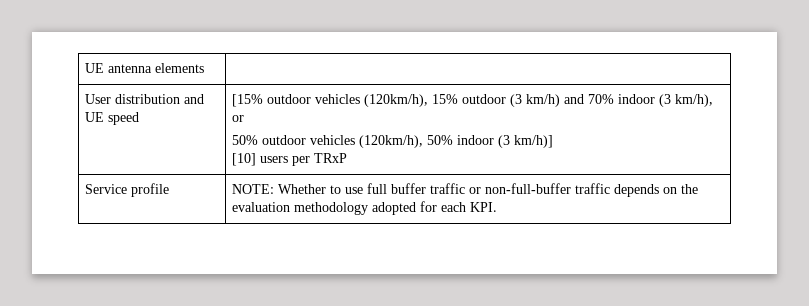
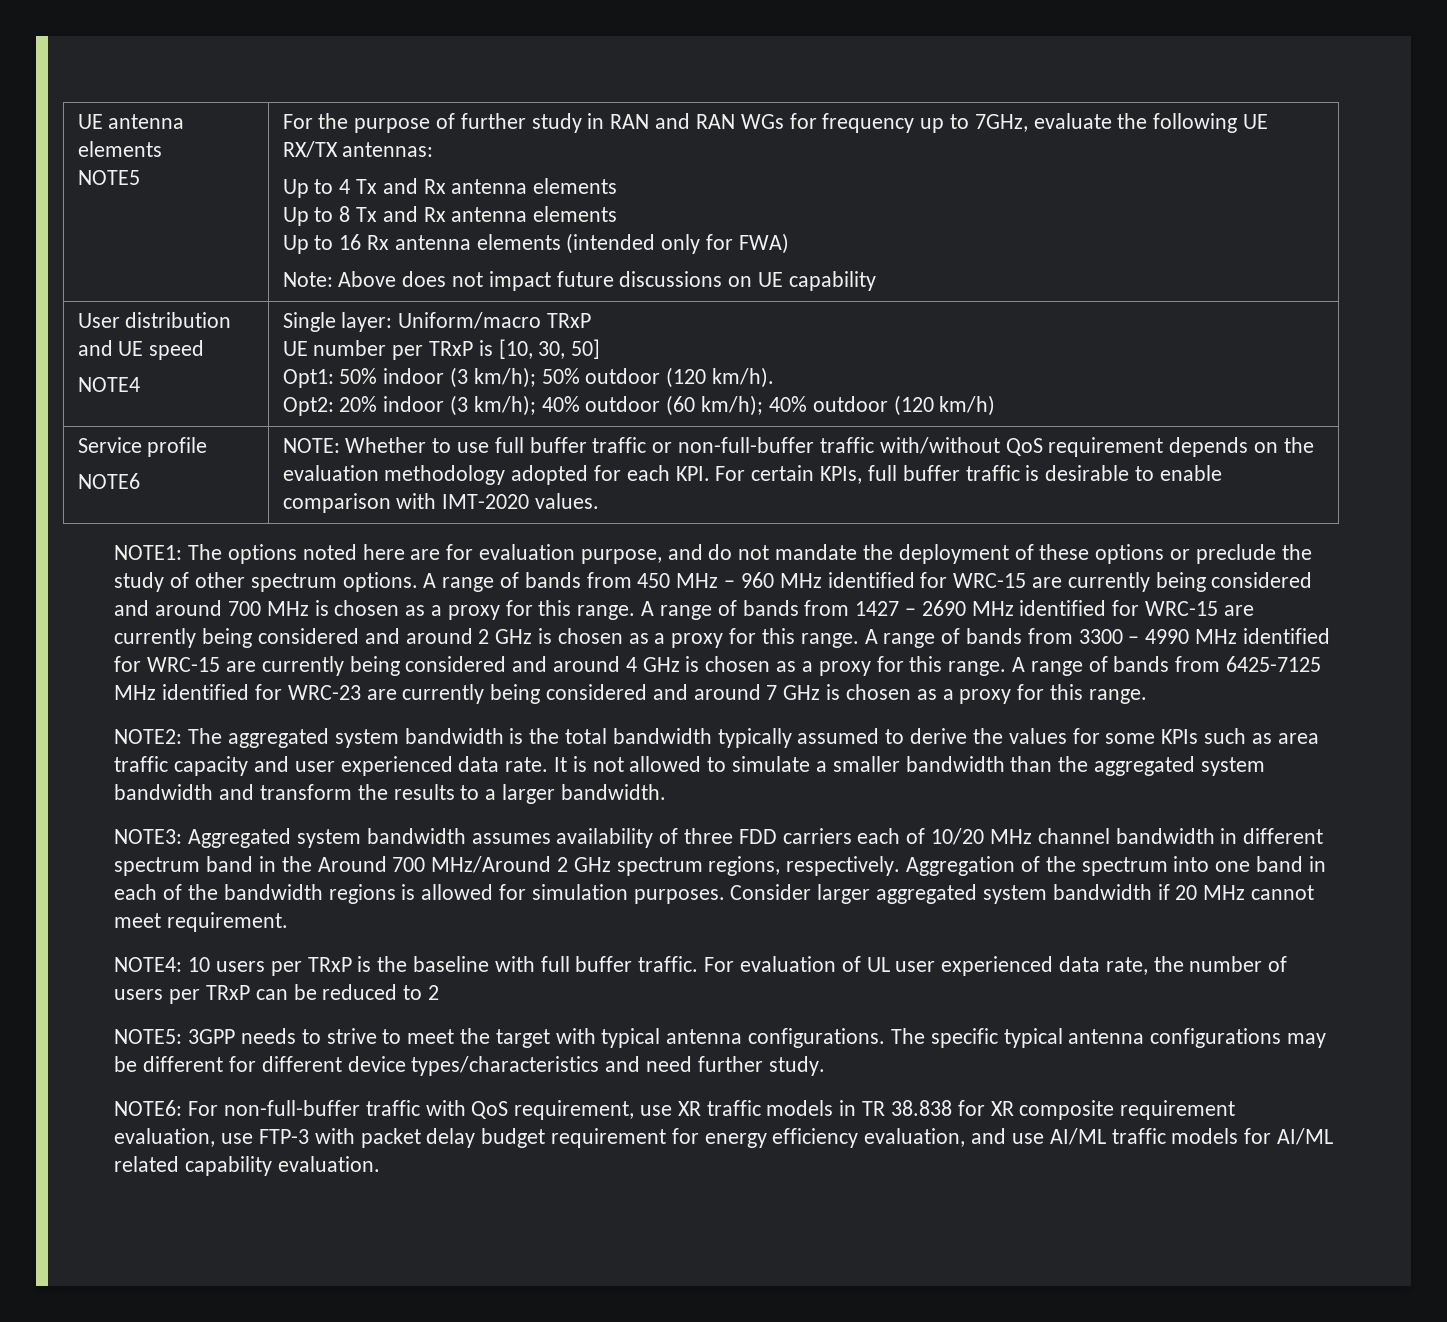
(204, 68) | -> [77,170,140,185] [282,113,1268,133] [282,141,434,158] [282,178,618,198] [282,206,618,226] [282,233,789,254] [282,271,876,291] // NOTE5 | For the purpose of further study in RAN and RAN WGs for frequency up to 7GHz, evaluate the following UE RX/TX antennas: // Up to 4 Tx and Rx antenna elements // Up to 8 Tx and Rx antenna elements // Up to 16 Rx antenna elements (intended only for FWA) // Note: Above does not impact future discussions on UE capability
[231,94,713,107] [231,115,244,122] [231,135,553,148] [231,153,347,166] | [15% outdoor vehicles (120km/h), 15% outdoor (3 km/h) and 70% indoor (3 km/h), or // 50% outdoor vehicles (120km/h), 50% indoor (3 km/h)] // [10] users per TRxP -> [77,377,140,392] [282,312,592,332] [282,339,601,360] [282,367,775,388] [282,395,996,416] // NOTE4 | Single layer: Uniform/macro TRxP // UE number per TRxP is [10, 30, 50] // Opt1: 50% indoor (3 km/h); 50% outdoor (120 km/h). // Opt2: 20% indoor (3 km/h); 40% outdoor (60 km/h); 40% outdoor (120 km/h)
(169, 190) none -> [77,473,140,489] // NOTE6
(610, 188) none -> [879,437,1164,457] with/without QoS requirement
(497, 207) none -> [715,465,1222,484] [282,493,600,513] [114,544,1312,564] [114,572,1313,592] [114,600,1254,620] [114,628,1330,648] [114,656,1321,676] [114,684,1147,704] [114,728,1319,748] [114,756,1265,776] [114,784,666,804] [114,828,1324,848] [114,856,1326,876] [114,884,1314,904] [114,912,289,932] [114,956,1288,976] [114,984,440,1004] [114,1028,1326,1048] [114,1056,825,1076] [114,1100,1236,1120] [114,1128,1333,1148] [114,1156,381,1176] For certain KPIs, full buffer traffic is desirable to enable comparison with IMT-2020 values. // NOTE1: The options noted here are for evaluation purpose, and do not mandate the deployment of these options or preclude the study of other spectrum options. A range of bands from 450 MHz – 960 MHz identified for WRC-15 are currently being considered and around 700 MHz is chosen as a proxy for this range. A range of bands from 1427 – 2690 MHz identified for WRC-15 are currently being considered and around 2 GHz is chosen as a proxy for this range. A range of bands from 3300 – 4990 MHz identified for WRC-15 are currently being considered and around 4 GHz is chosen as a proxy for this range. A range of bands from 6425-7125 MHz identified for WRC-23 are currently being considered and around 7 GHz is chosen as a proxy for this range. // NOTE2: The aggregated system bandwidth is the total bandwidth typically assumed to derive the values for some KPIs such as area traffic capacity and user experienced data rate. It is not allowed to simulate a smaller bandwidth than the aggregated system bandwidth and transform the results to a larger bandwidth. // NOTE3: Aggregated system bandwidth assumes availability of three FDD carriers each of 10/20 MHz channel bandwidth in different spectrum band in the Around 700 MHz/Around 2 GHz spectrum regions, respectively. Aggregation of the spectrum into one band in each of the bandwidth regions is allowed for simulation purposes. Consider larger aggregated system bandwidth if 20 MHz cannot meet requirement. // NOTE4: 10 users per TRxP is the baseline with full buffer traffic. For evaluation of UL user experienced data rate, the number of users per TRxP can be reduced to 2 // NOTE5: 3GPP needs to strive to meet the target with typical antenna configurations. The specific typical antenna configurations may be different for different device types/characteristics and need further study. // NOTE6: For non-full-buffer traffic with QoS requirement, use XR traffic models in TR 38.838 for XR composite requirement evaluation, use FTP-3 with packet delay budget requirement for energy efficiency evaluation, and use AI/ML traffic models for AI/ML related capability evaluation.

